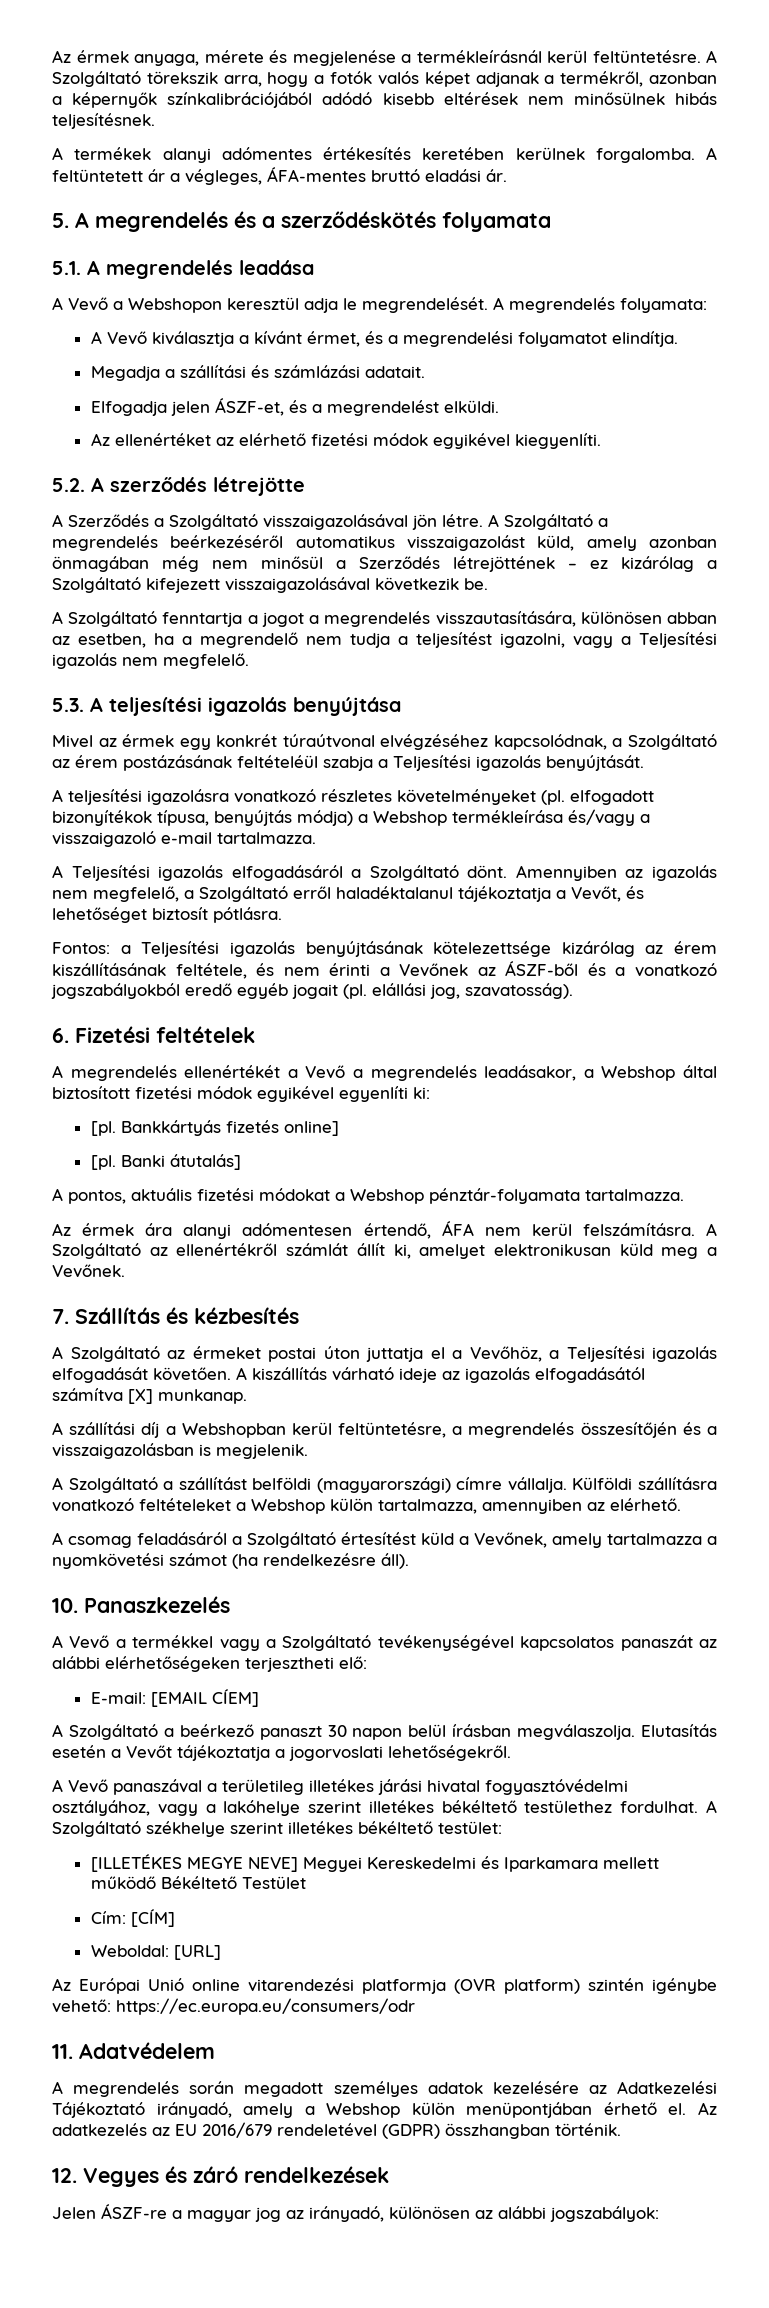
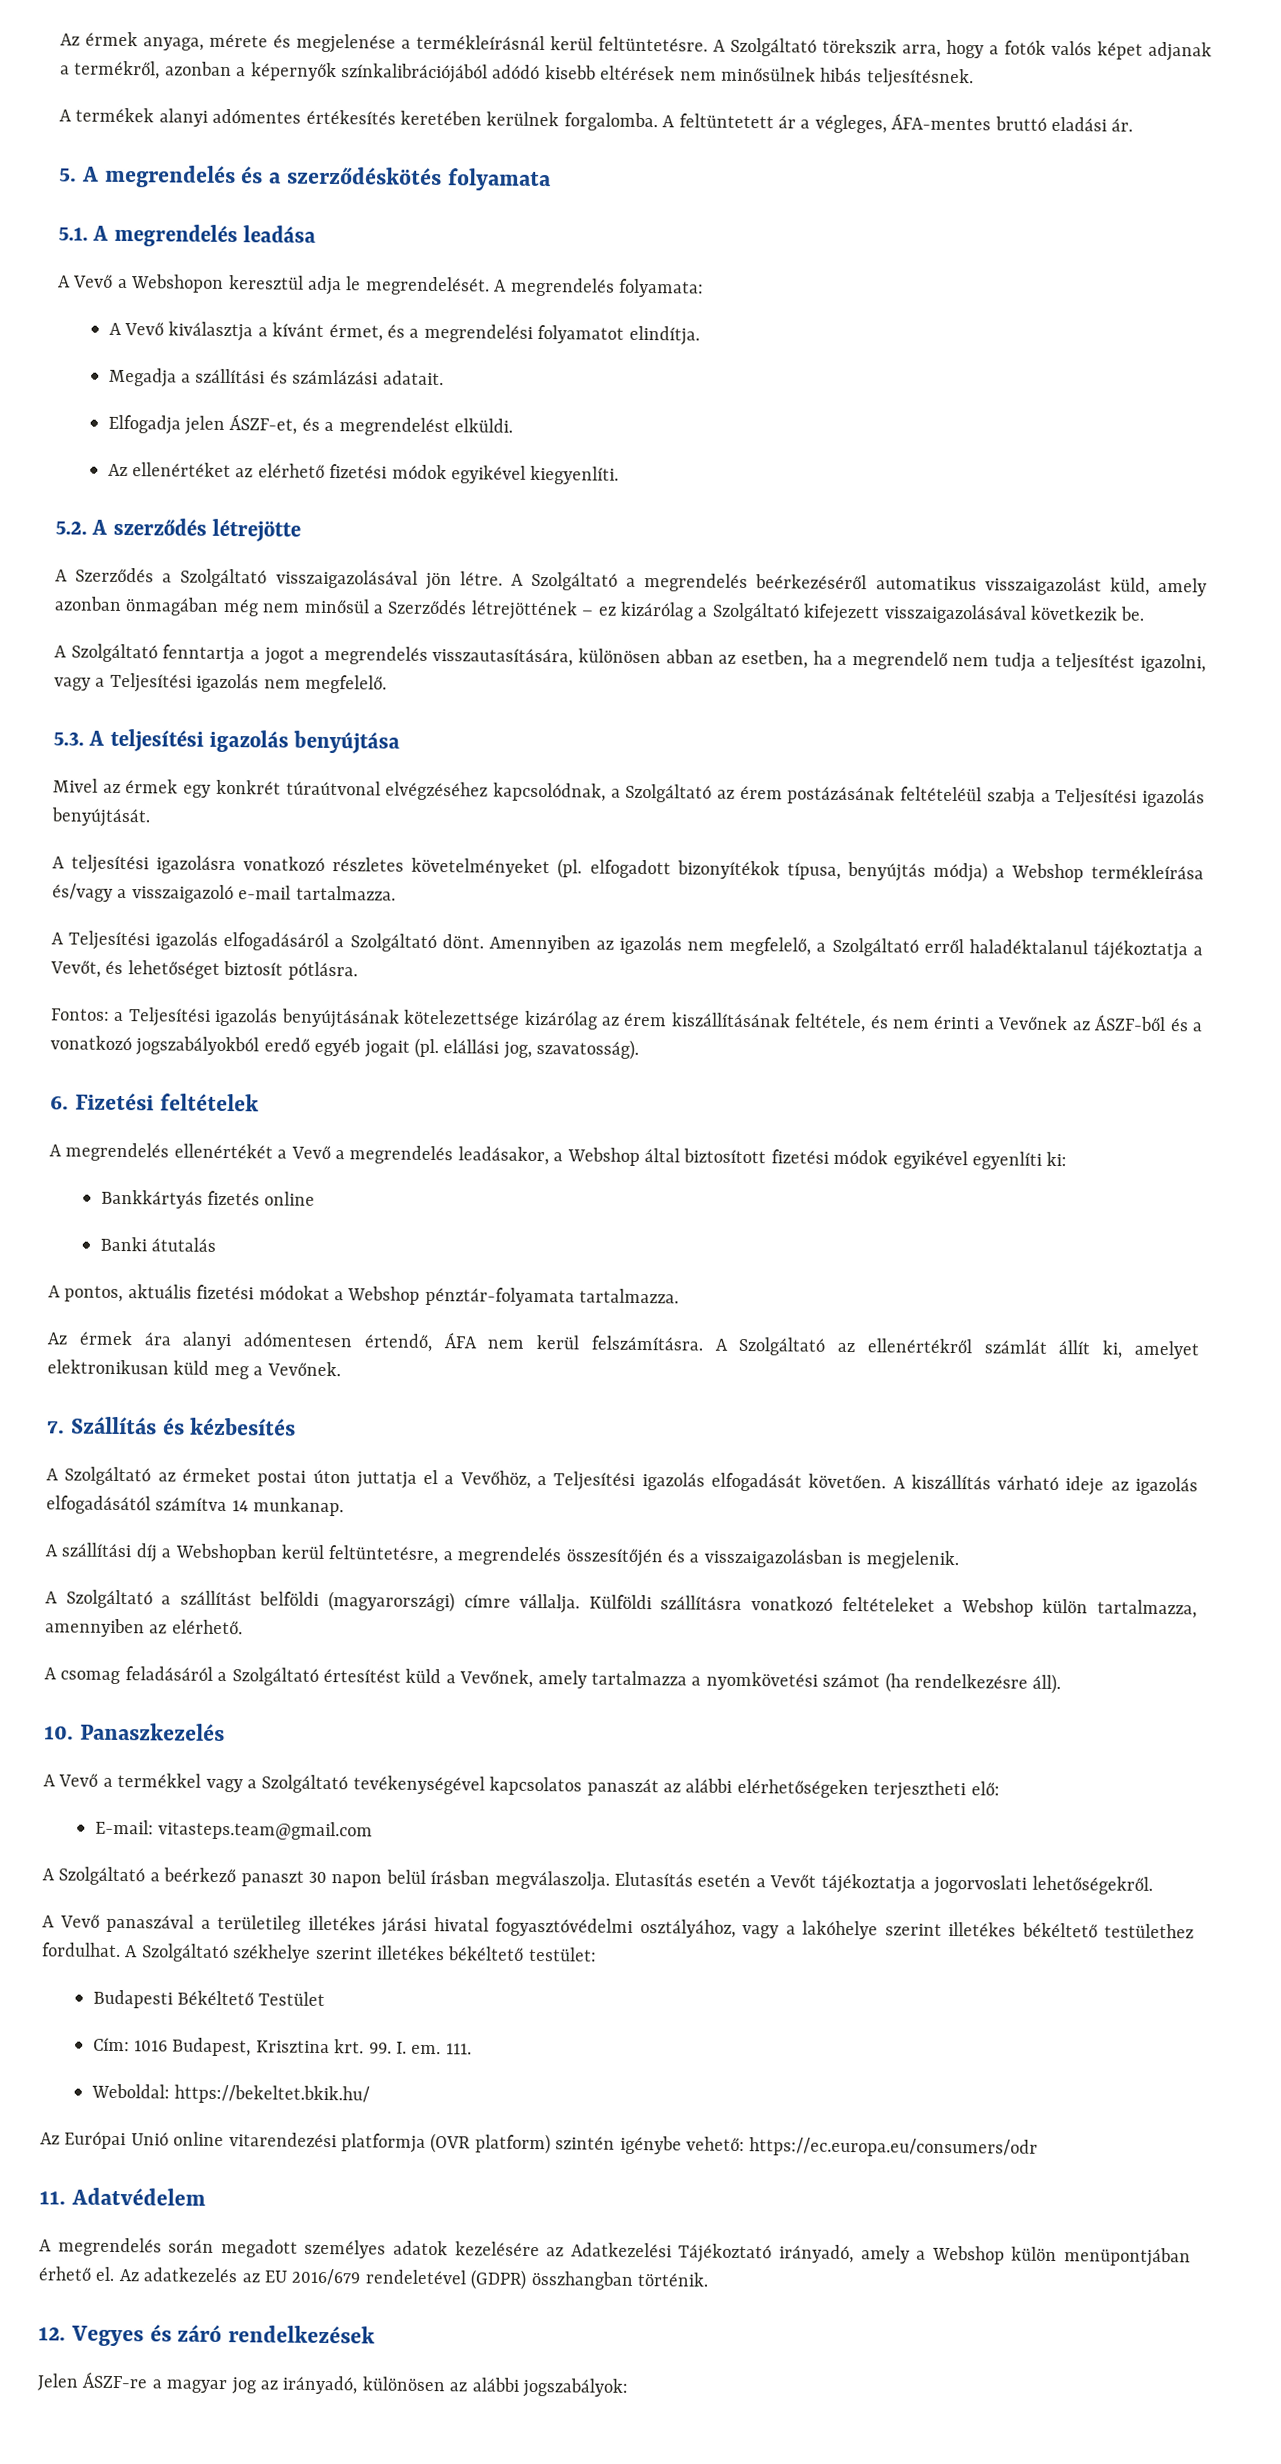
[90,1121,116,1136] [pl. -> (1068, 1159) none
[283,1121,339,1136] [90,1154,241,1170] online] // [pl. Banki átutalás] -> [264,1191,316,1206] [99,1236,216,1252] online // Banki átutalás
[128,1389,153,1404] [X] -> [231,1500,249,1512] 14
[150,1689,259,1707] [EMAIL CÍEM] -> [157,1820,373,1841] vitasteps.team@gmail.com
[90,1854,659,1872] [90,1876,306,1889] [90,1909,175,1927] [ILLETÉKES MEGYE NEVE] Megyei Kereskedelmi és Iparkamara mellett működő Békéltető Testület // Cím: [CÍM] -> [92,1989,326,2009] [92,2037,472,2057] Budapesti Békéltető Testület // Cím: 1016 Budapest, Krisztina krt. 99. I. em. 111.
[173,1945,221,1960] [URL] -> [173,2084,370,2105] https://bekeltet.bkik.hu/

